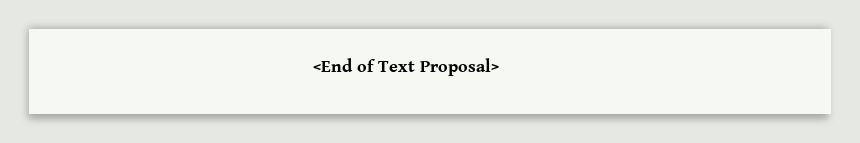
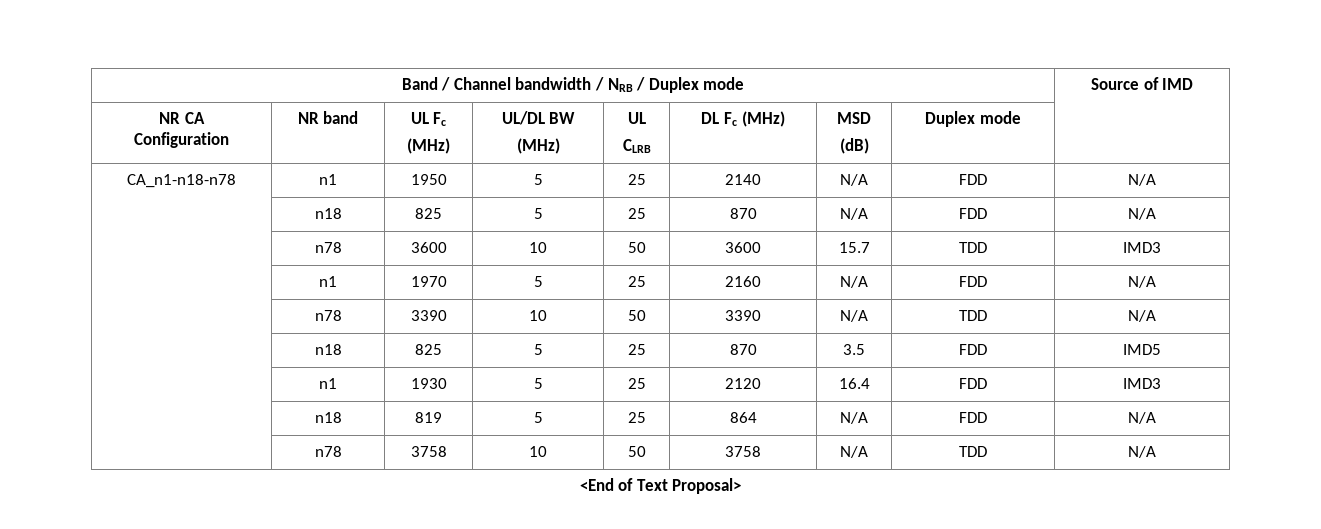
(313, 65) none -> [401,77,745,93] [1090,77,1194,90] [159,112,205,124] [134,132,229,148] [297,111,359,124] [410,112,447,126] [407,138,450,154] [501,111,576,125] [516,138,560,154] [627,112,646,124] [622,139,651,153] [701,111,785,127] [837,112,871,124] [839,138,869,154] [925,111,1021,127] [127,174,236,188] [319,174,337,185] [410,174,447,185] [533,174,543,185] [627,174,646,185] [725,174,761,185] [840,174,868,186] [959,174,987,185] [1128,174,1156,186] [314,208,342,219] [415,208,442,219] [533,208,543,219] [627,208,646,219] [729,208,757,219] [840,208,868,220] [959,208,987,219] [1128,208,1156,220] [314,242,342,253] [410,242,447,253] [529,242,547,253] [627,242,646,253] [725,242,761,253] [838,242,870,253] [959,242,987,253] [1123,242,1161,253] [319,276,337,287] [410,276,447,287] [533,276,543,287] [627,276,646,287] [725,276,761,287] [840,276,868,288] [959,276,987,287] [1128,276,1156,288] [314,310,342,321] [410,310,447,321] [529,310,547,321] [627,310,646,321] [725,310,761,321] [840,310,868,322] [959,310,987,321] [1128,310,1156,322] [314,344,342,355] [415,344,442,355] [533,344,543,355] [627,344,646,355] [729,344,757,355] [843,344,865,355] [959,344,987,355] [1123,344,1161,355] [319,378,337,389] [410,378,447,389] [533,378,543,389] [627,378,646,389] [725,378,761,389] [838,378,870,389] [959,378,987,389] [1123,378,1161,389] [314,412,342,423] [415,412,442,423] [533,412,543,423] [627,412,646,423] [729,412,757,423] [840,412,868,424] [959,412,987,423] [1128,412,1156,424] [314,446,342,457] [410,446,447,457] [529,446,547,457] [627,446,646,457] [725,446,761,457] [840,446,868,458] [959,446,987,457] [1128,446,1156,458] Band / Channel bandwidth / NRB / Duplex mode | Source of IMD // NR CA // Configuration | NR band | UL Fc // (MHz) | UL/DL BW // (MHz) | UL // CLRB | DL Fc (MHz) | MSD // (dB) | Duplex mode | // CA_n1-n18-n78 | n1 | 1950 | 5 | 25 | 2140 | N/A | FDD | N/A // | n18 | 825 | 5 | 25 | 870 | N/A | FDD | N/A // | n78 | 3600 | 10 | 50 | 3600 | 15.7 | TDD | IMD3 // | n1 | 1970 | 5 | 25 | 2160 | N/A | FDD | N/A // | n78 | 3390 | 10 | 50 | 3390 | N/A | TDD | N/A // | n18 | 825 | 5 | 25 | 870 | 3.5 | FDD | IMD5 // | n1 | 1930 | 5 | 25 | 2120 | 16.4 | FDD | IMD3 // | n18 | 819 | 5 | 25 | 864 | N/A | FDD | N/A // | n78 | 3758 | 10 | 50 | 3758 | N/A | TDD | N/A //

